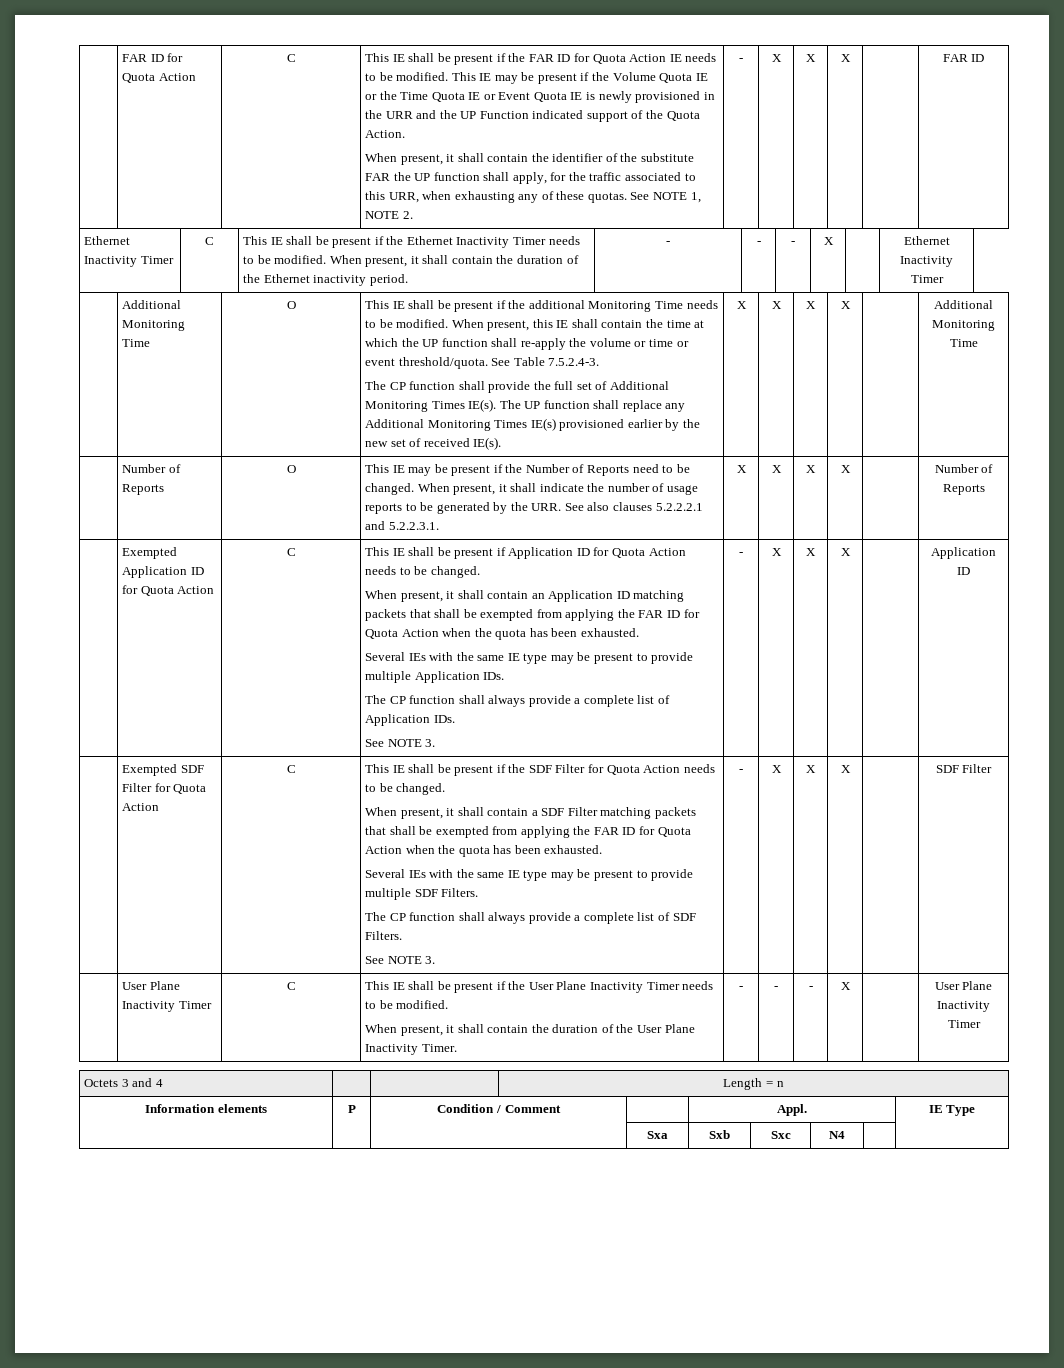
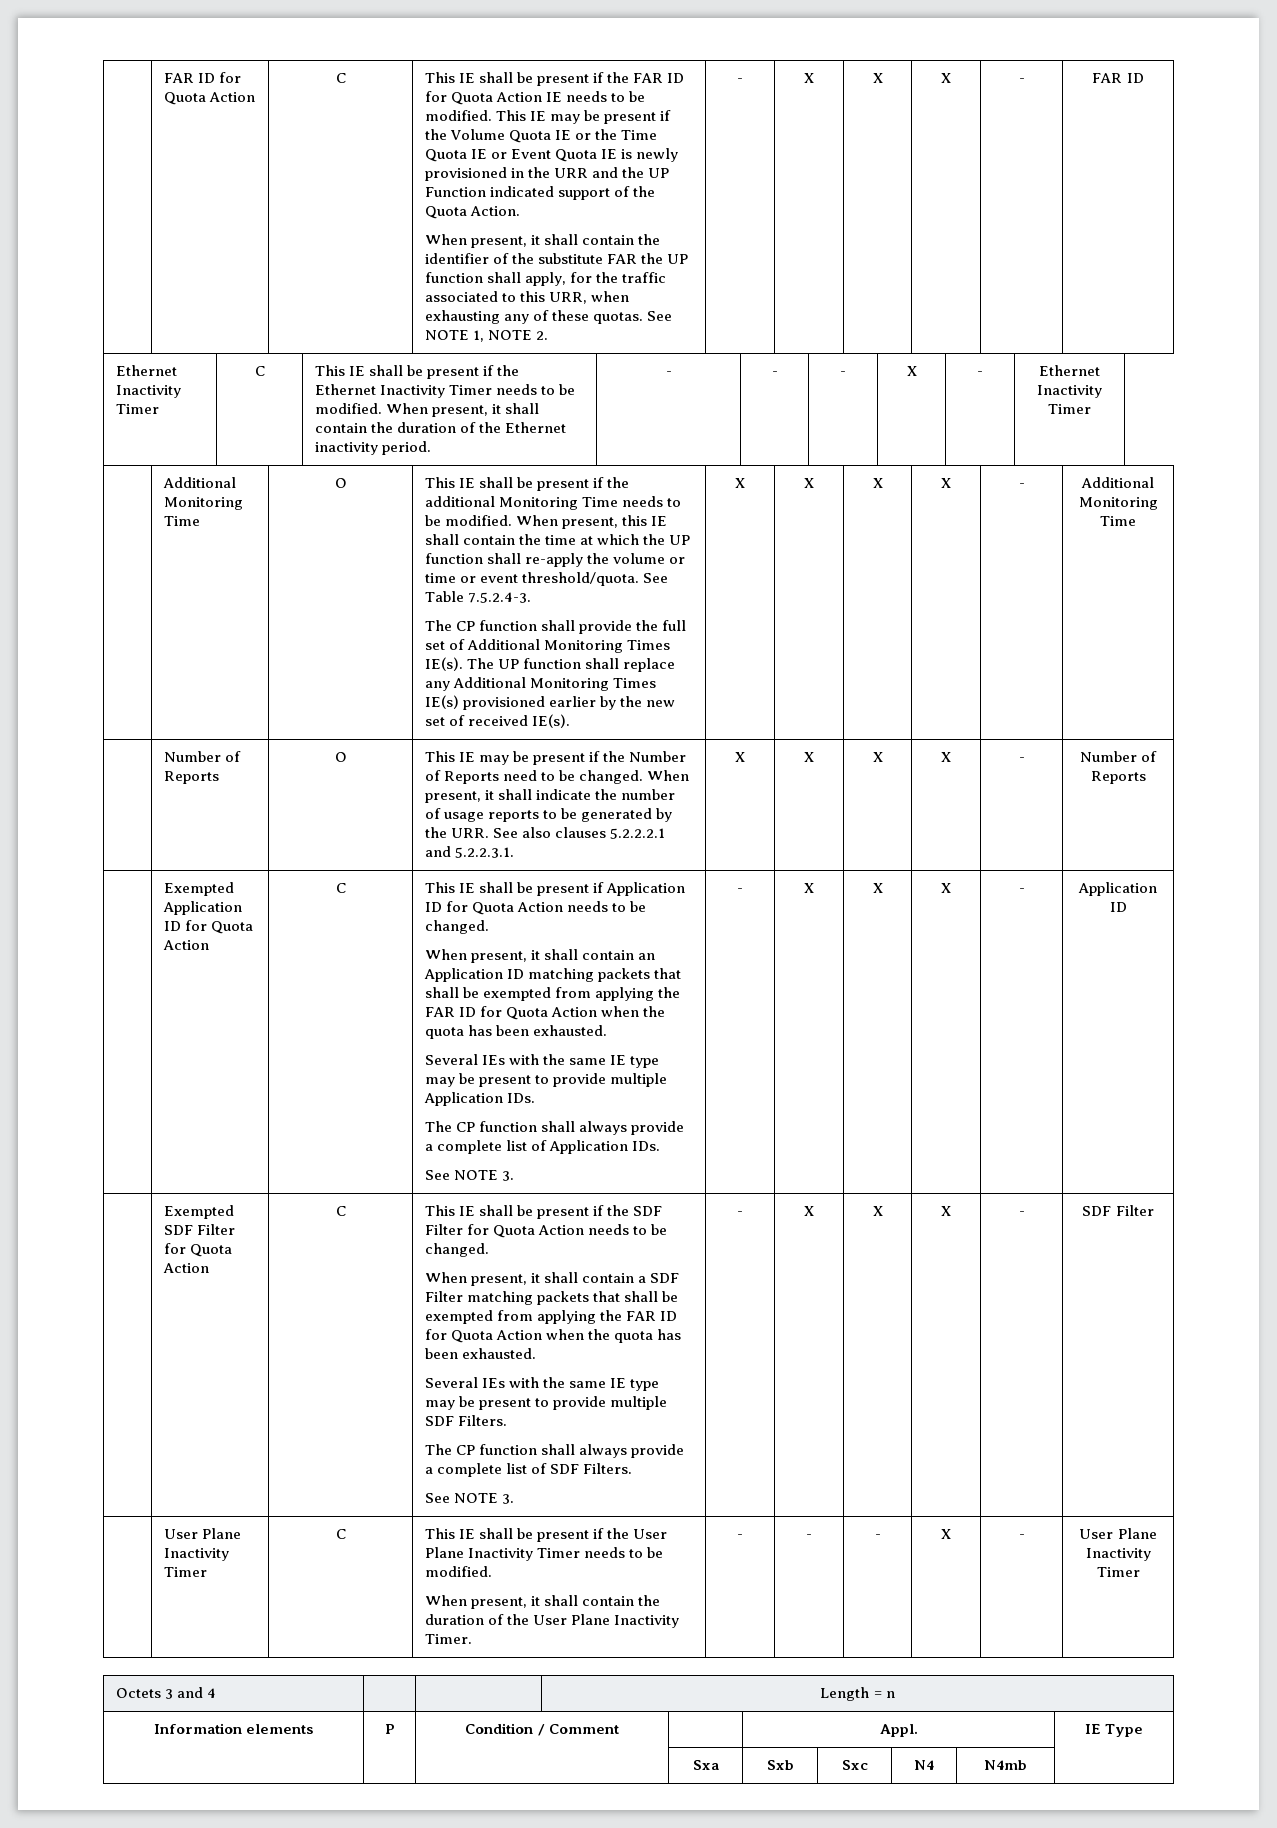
(851, 58) none -> [1018,78,1025,83] -
(834, 241) none -> [977,371,983,376] -
(851, 305) none -> [1018,483,1025,488] -
(851, 469) none -> [1018,757,1025,762] -
(851, 552) none -> [1018,888,1025,893] -
(851, 769) none -> [1018,1211,1025,1216] -
(851, 986) none -> [1018,1534,1025,1539] -
(845, 1135) none -> [984,1760,1027,1770] N4mb

